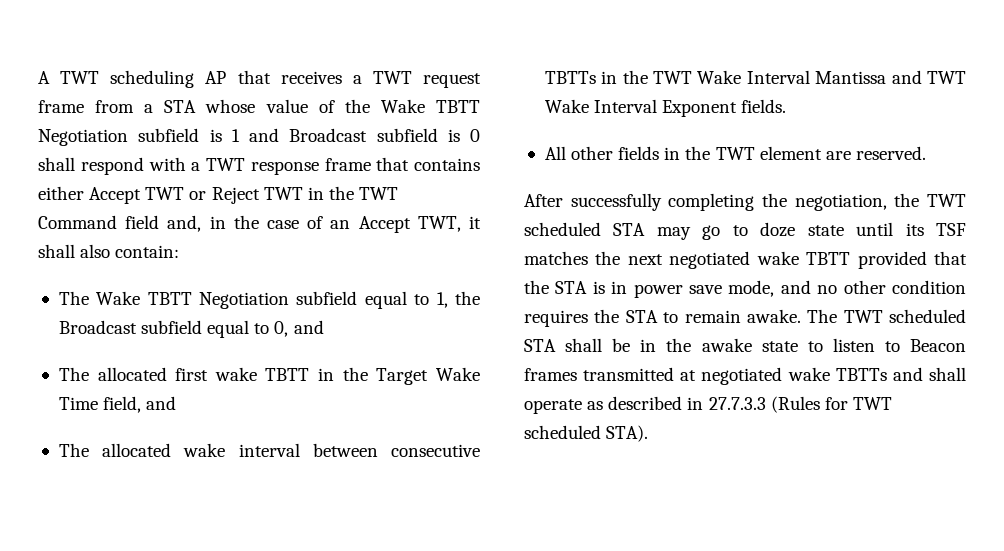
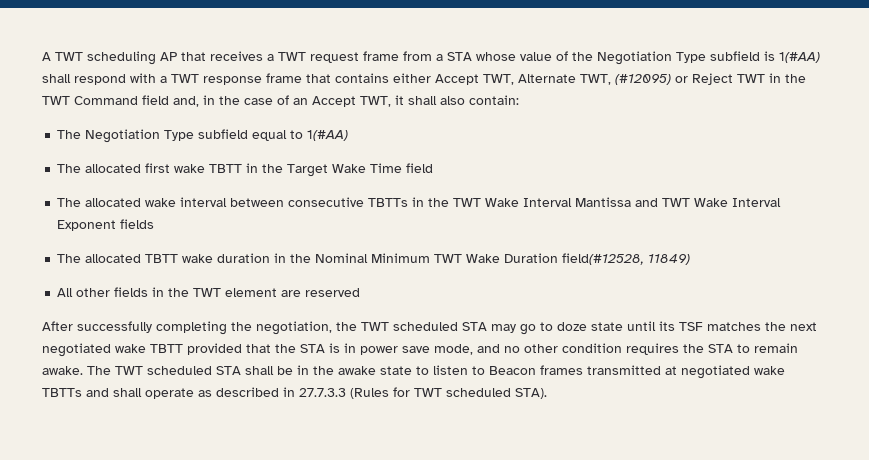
[380,99,480,113] [38,128,480,146] Wake TBTT Negotiation subfield is 1 and Broadcast subfield is 0 -> [597,51,820,65] Negotiation Type subfield is 1(#AA)
[145,187,185,200] TWT -> [483,74,671,85] TWT, Alternate TWT, (#12095)
[96,291,480,309] [58,320,324,338] Wake TBTT Negotiation subfield equal to 1, the Broadcast subfield equal to 0, and -> [85,129,349,143] Negotiation Type subfield equal to 1(#AA)
[103,396,177,413] field, and -> [406,163,434,173] field
[741,99,787,113] fields. -> [120,219,155,229] [57,253,691,265] fields // The allocated TBTT wake duration in the Nominal Minimum TWT Wake Duration field(#12528, 11849)
[855,146,926,160] reserved. -> [305,288,361,297] reserved

